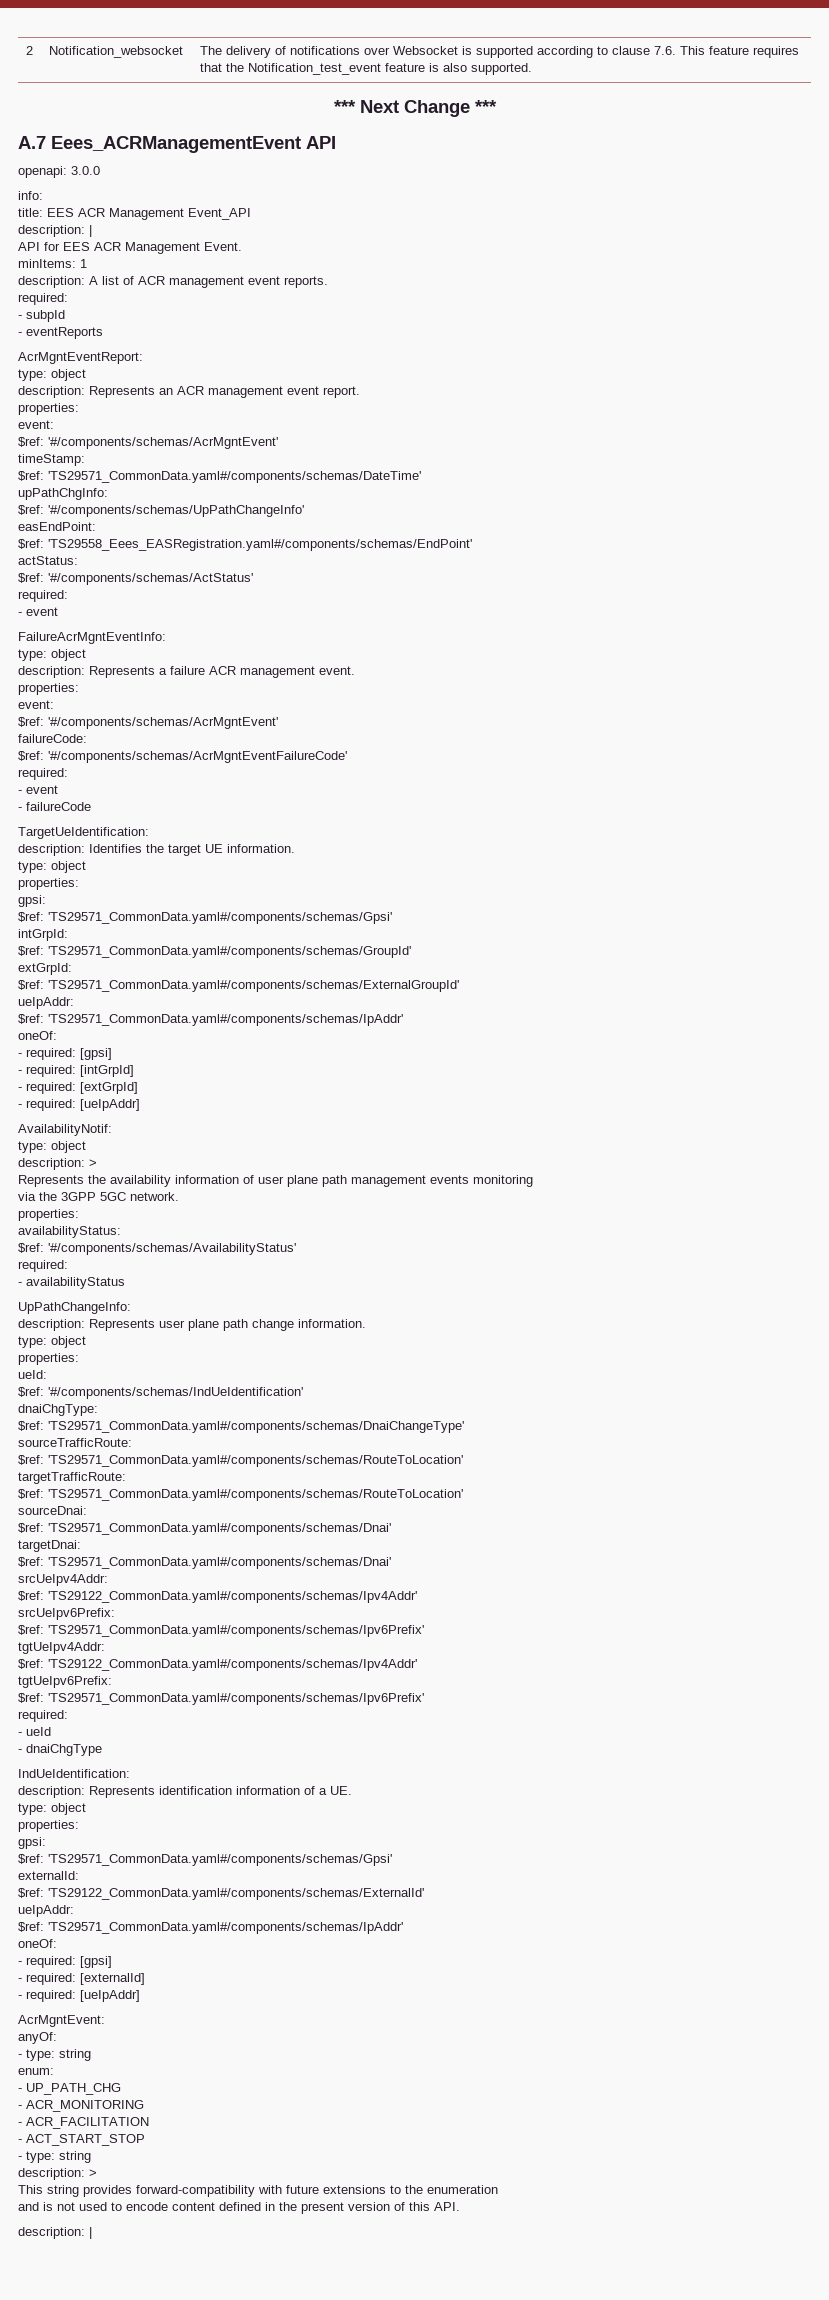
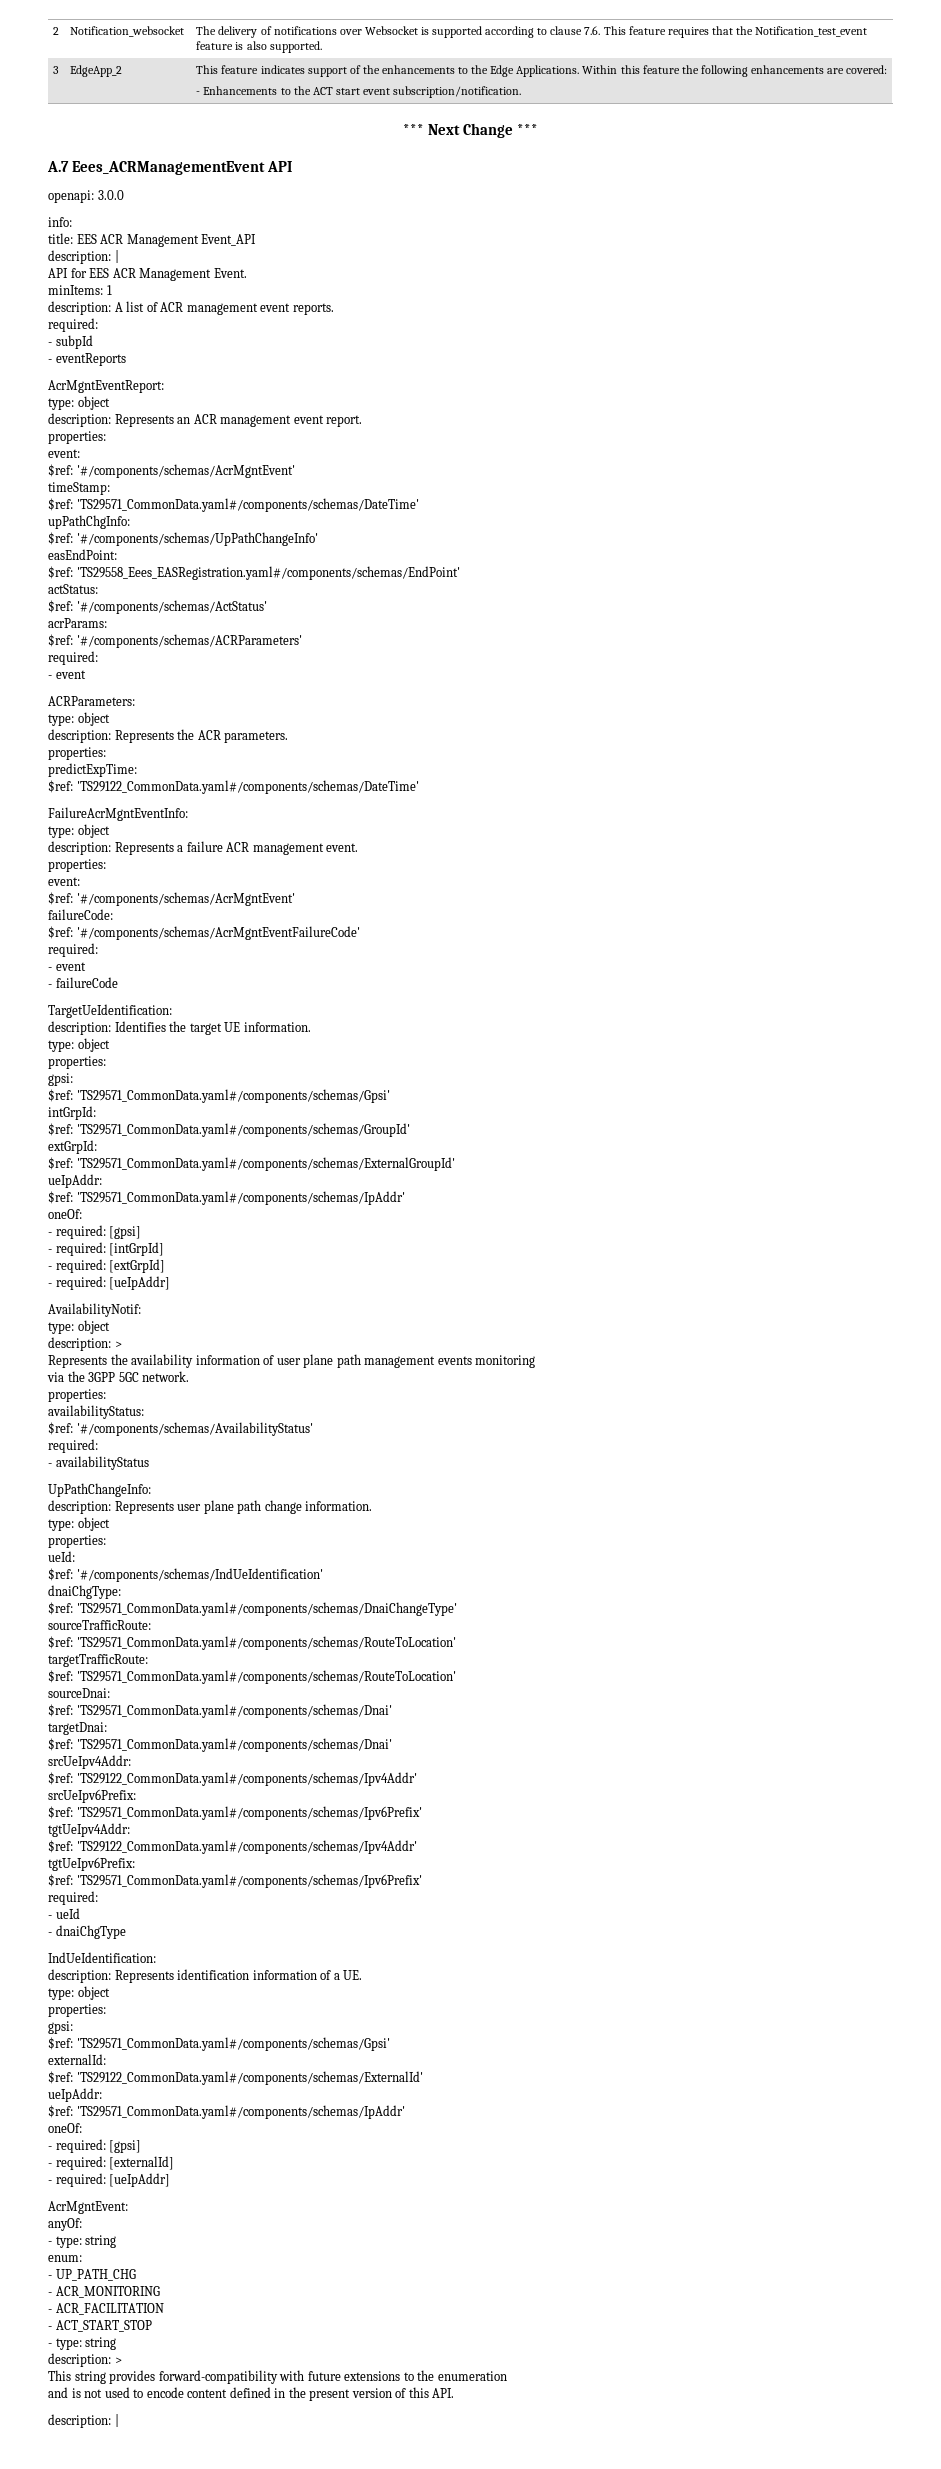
(532, 69) none -> [53,66,60,74] [70,65,123,77] [196,65,888,77] [196,86,522,98] // 3 | EdgeApp_2 | This feature indicates support of the enhancements to the Edge Applications. Within this feature the following enhancements are covered: // - Enhancements to the ACT start event subscription/notification.
[18,590,68,602] [18,607,58,616] // required: // - event -> [48,618,107,628] [48,634,302,648] [48,651,98,665] [48,670,86,679] [48,696,135,706] [48,712,110,726] [48,729,289,743] [48,747,106,760] [48,763,137,777] [48,780,419,794] // acrParams: // $ref: '#/components/schemas/ACRParameters' // required: // - event // ACRParameters: // type: object // description: Represents the ACR parameters. // properties: // predictExpTime: // $ref: 'TS29122_CommonData.yaml#/components/schemas/DateTime'

